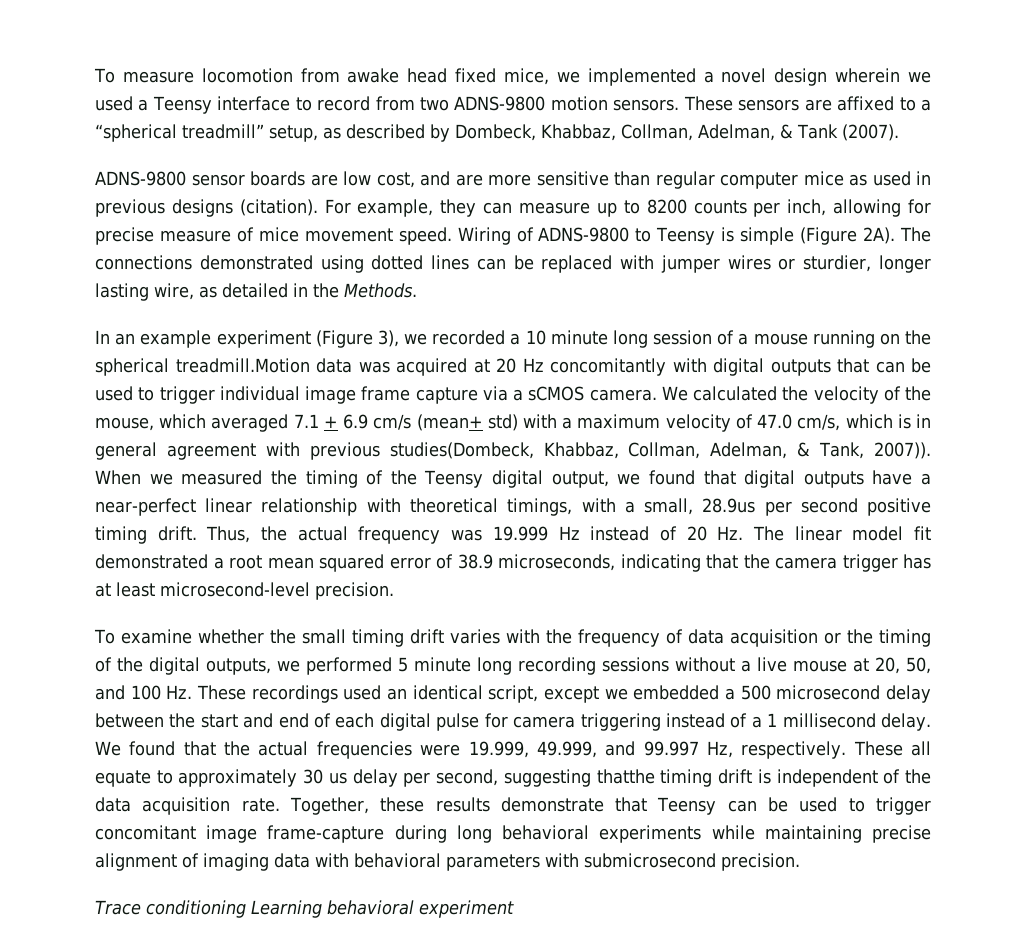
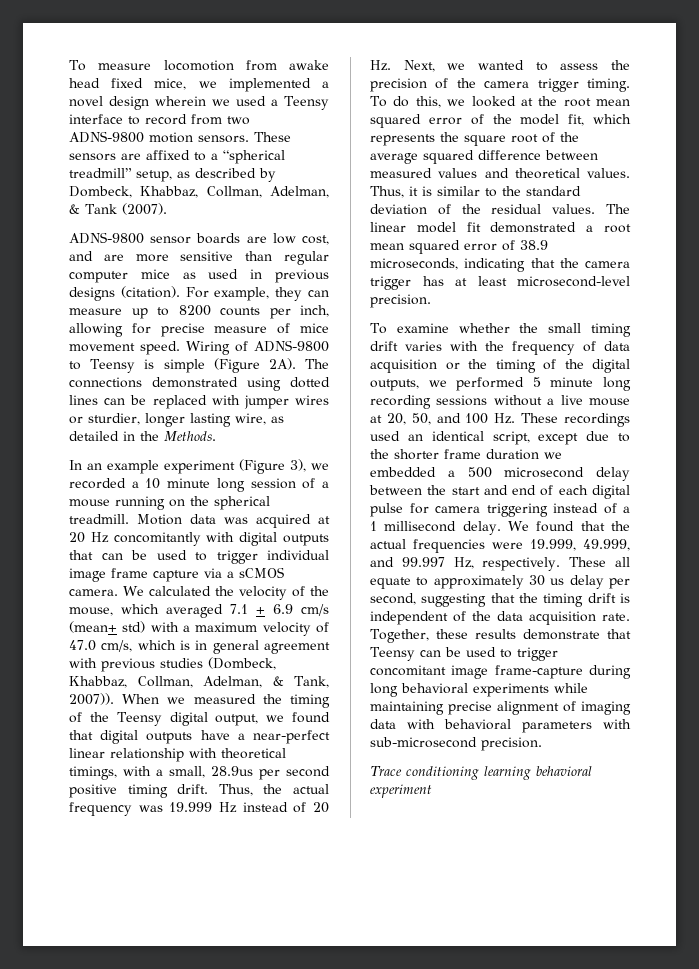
[175,358,310,373] treadmill.Motion -> [69,514,182,525] treadmill. Motion
[389,442,534,459] studies(Dombeck, -> [160,657,276,670] studies (Dombeck,
(744, 533) none -> [403,60,630,72] [370,78,630,92] [370,96,630,108] [370,114,631,128] [370,132,579,146] [370,150,598,164] [370,168,630,179] [370,186,581,198] [370,204,596,215] Next, we wanted to assess the precision of the camera trigger timing. To do this, we looked at the root mean squared error of the model fit, which represents the square root of the average squared difference between measured values and theoretical values. Thus, it is similar to the standard deviation of the residual values.
(599, 694) none -> [586,431,630,442] [370,449,539,460] due to the shorter frame duration
[596,769,655,784] thatthe -> [490,593,538,603] that the
[584,853,716,868] submicrosecond -> [370,737,477,748] sub-microsecond
[250,900,322,918] Learning -> [483,766,531,780] learning

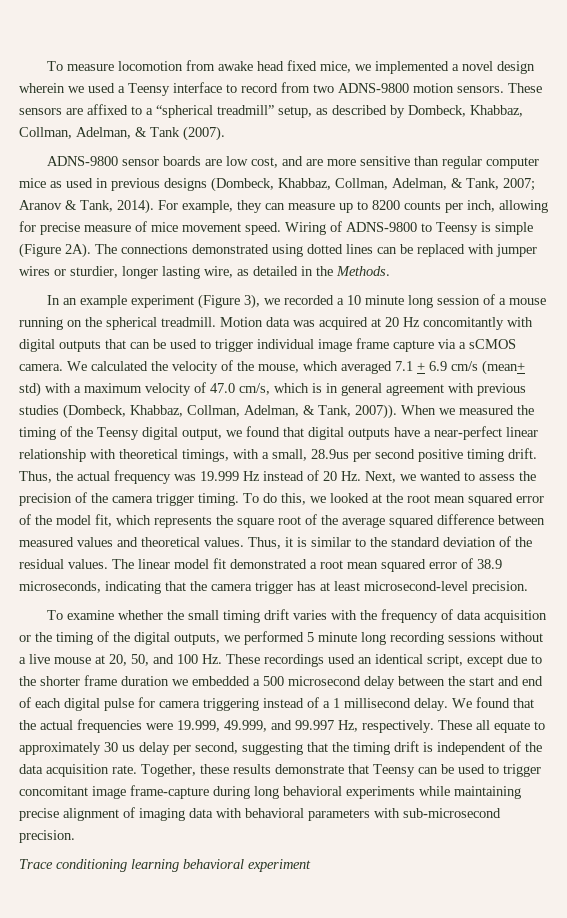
[120,286,180,298] (citation). -> [211,177,535,192] [19,199,154,214] (Dombeck, Khabbaz, Collman, Adelman, & Tank, 2007; Aranov & Tank, 2014).

